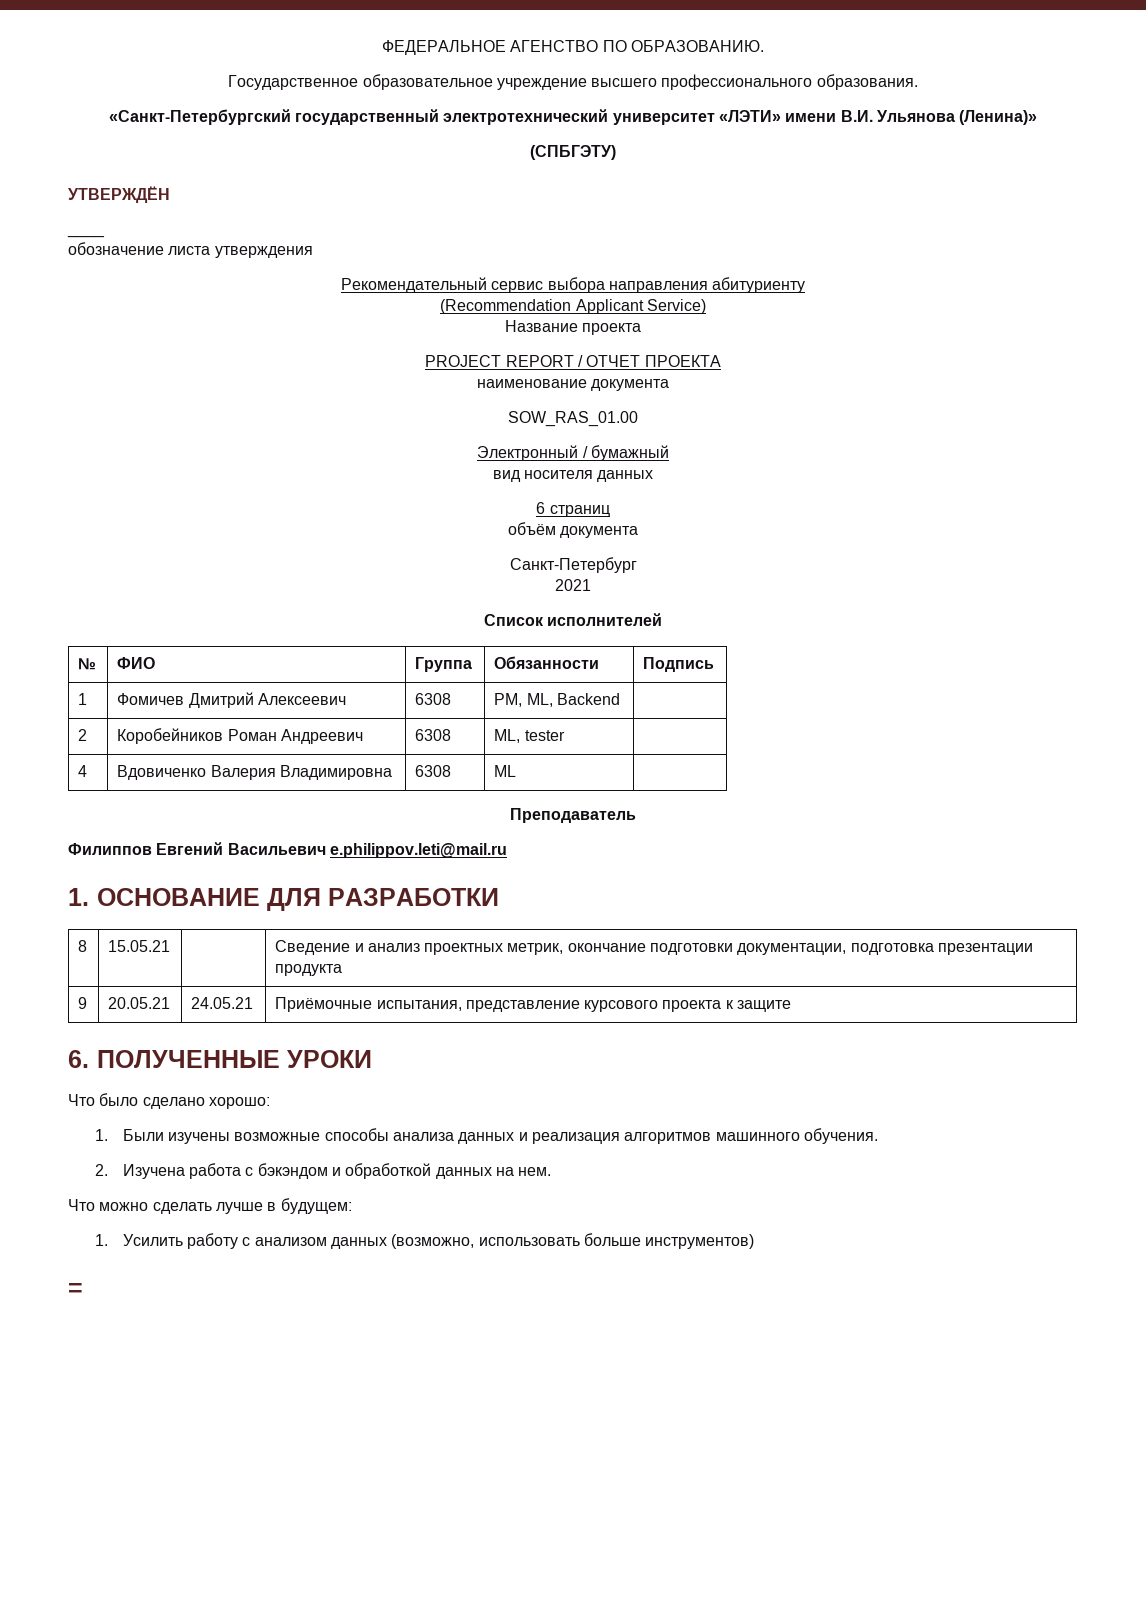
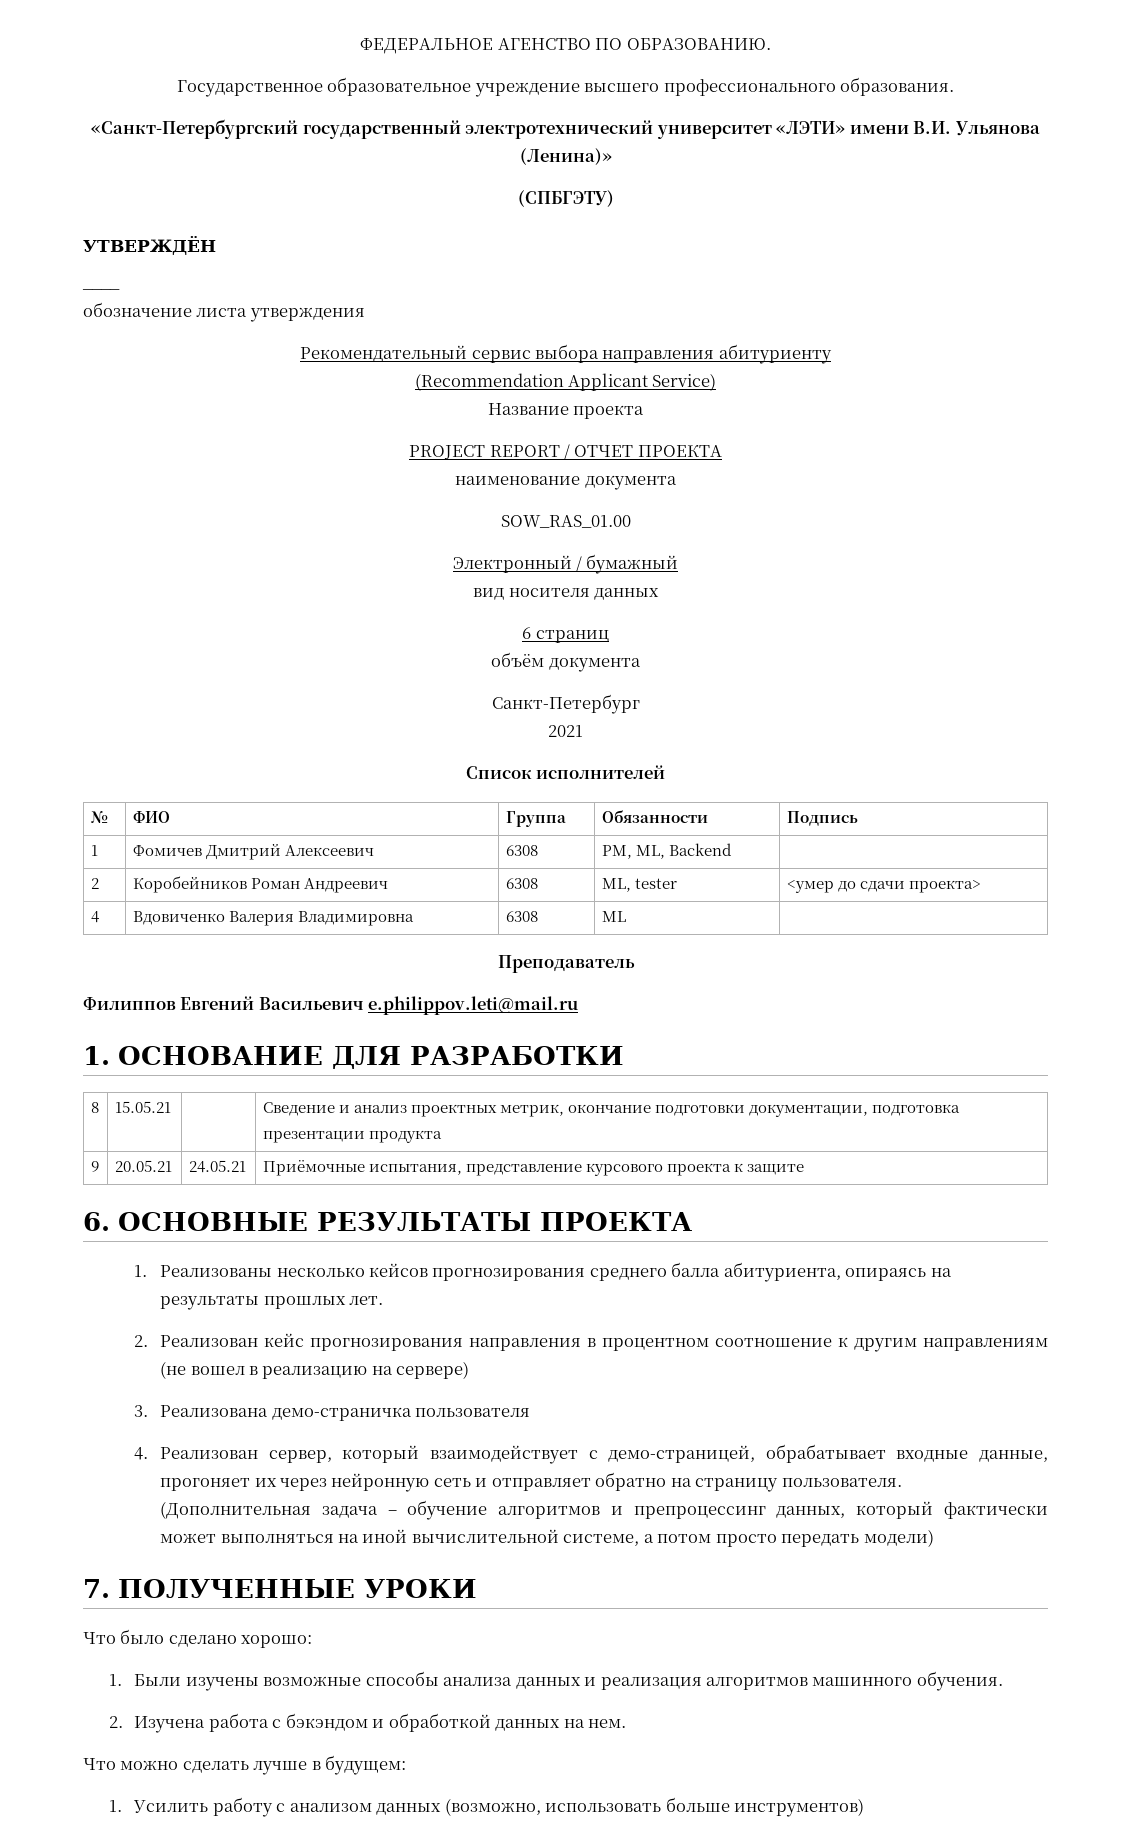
(565, 735) none -> [786,880,982,893] <умер до сдачи проекта>
(89, 1059) none -> [118,1212,693,1231] [134,1262,952,1282] [160,1296,383,1310] [134,1333,1049,1352] [160,1361,470,1379] [134,1405,530,1421] [134,1444,1048,1464] [160,1472,902,1492] [160,1500,1048,1520] [160,1529,934,1547] [83,1579,110,1598] ОСНОВНЫЕ РЕЗУЛЬТАТЫ ПРОЕКТА // 1. Реализованы несколько кейсов прогнозирования среднего балла абитуриента, опираясь на результаты прошлых лет. // 2. Реализован кейс прогнозирования направления в процентном соотношение к другим направлениям (не вошел в реализацию на сервере) // 3. Реализована демо-страничка пользователя // 4. Реализован сервер, который взаимодействует с демо-страницей, обрабатывает входные данные, прогоняет их через нейронную сеть и отправляет обратно на страницу пользователя. (Дополнительная задача – обучение алгоритмов и препроцессинг данных, который фактически может выполняться на иной вычислительной системе, а потом просто передать модели) // 7.
[68,1283,83,1297] // = -> (865, 1807) none

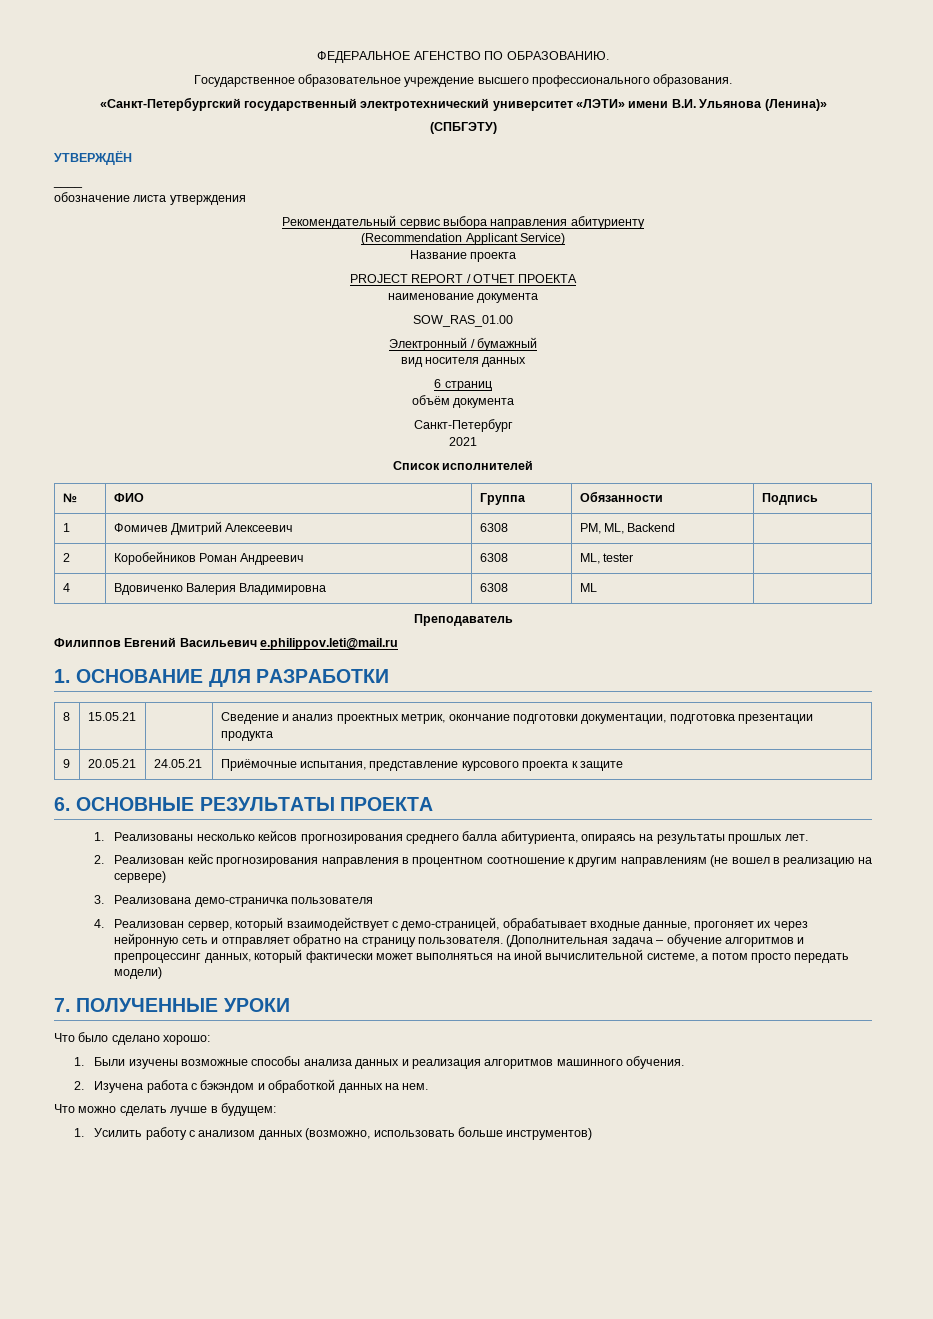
[786,880,982,893] <умер до сдачи проекта> -> (634, 557) none

